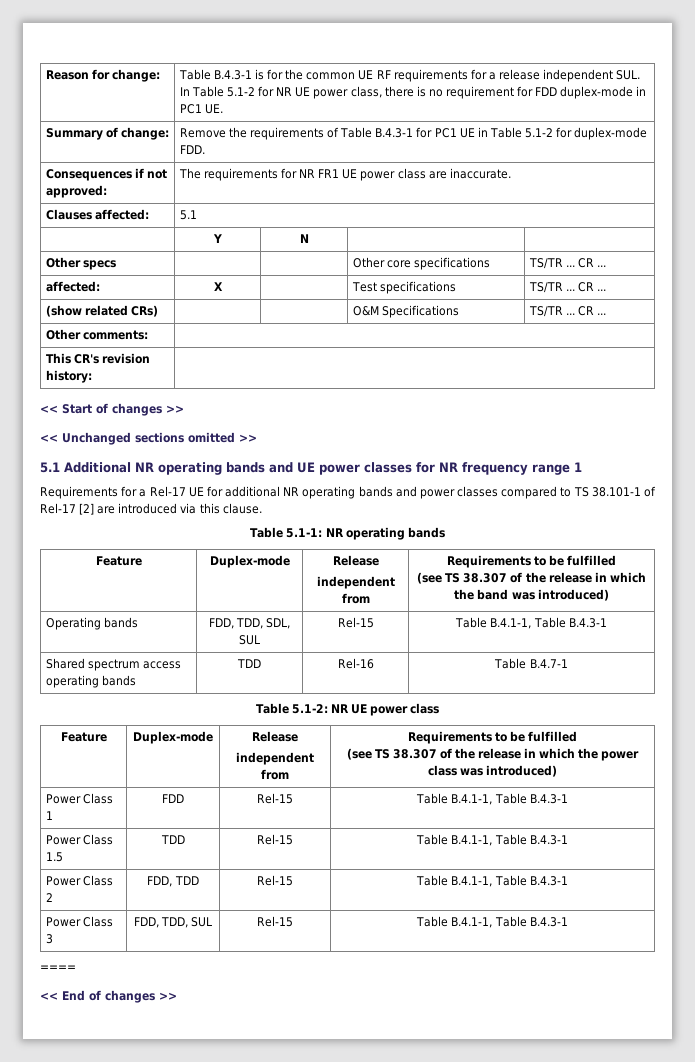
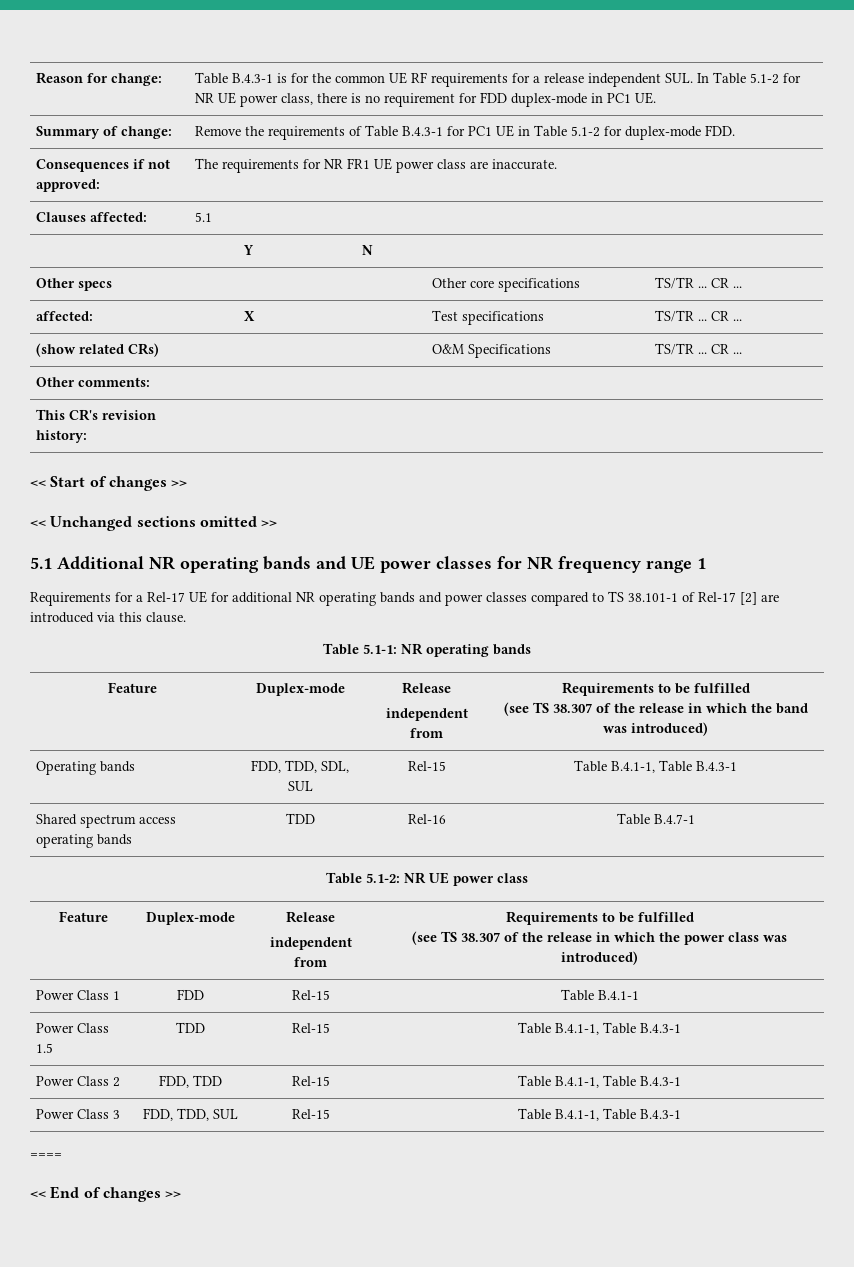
[451,793,568,805] B.4.1-1, Table B.4.3-1 -> [597,990,639,1000] B.4.1-1

